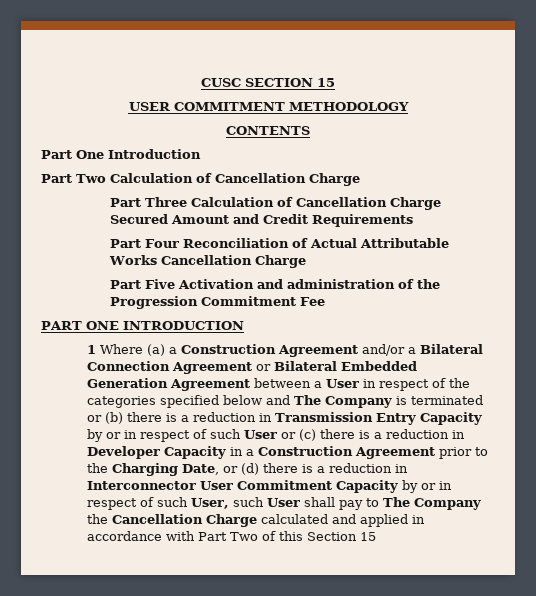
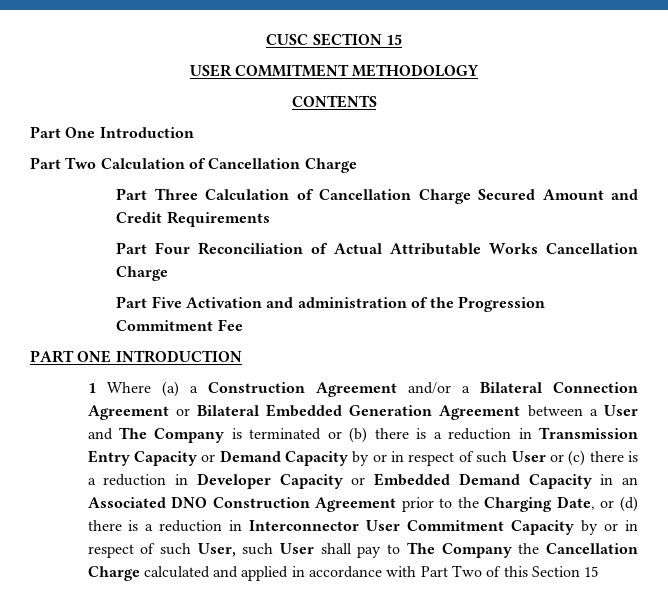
[362,378,470,391] [86,395,262,408] in respect of the categories specified below -> (639, 410) none
(482, 418) none -> [201,450,348,466] or Demand Capacity
[229,447,254,456] in a -> [351,473,639,489] [87,496,208,508] or Embedded Demand Capacity in an Associated DNO

